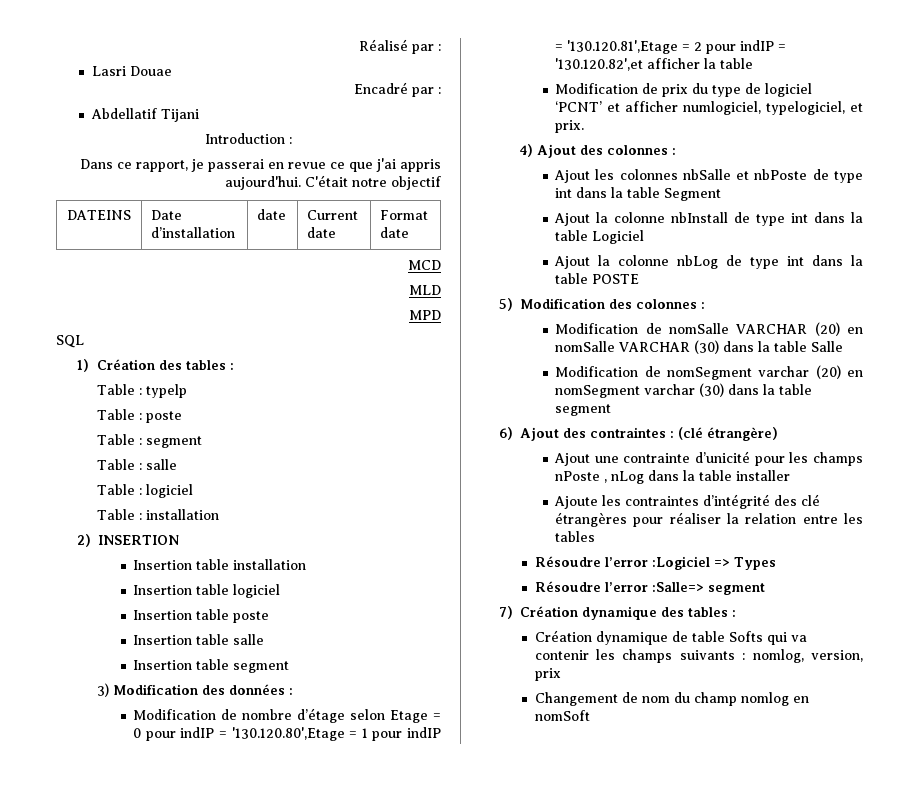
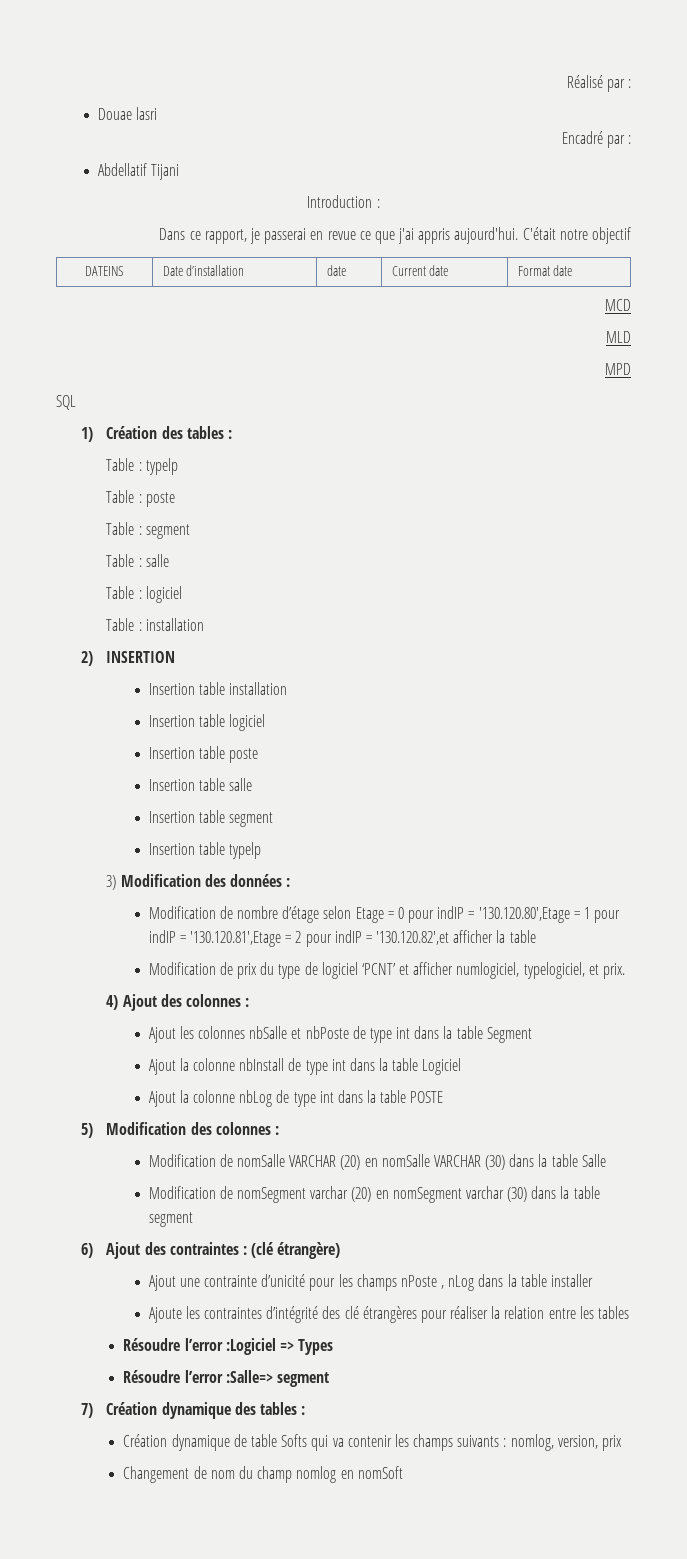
[91,66,126,76] Lasri -> (631, 83) none
(172, 71) none -> [136,107,158,120] lasri
(290, 667) none -> [148,842,261,859] // Insertion table typelp

